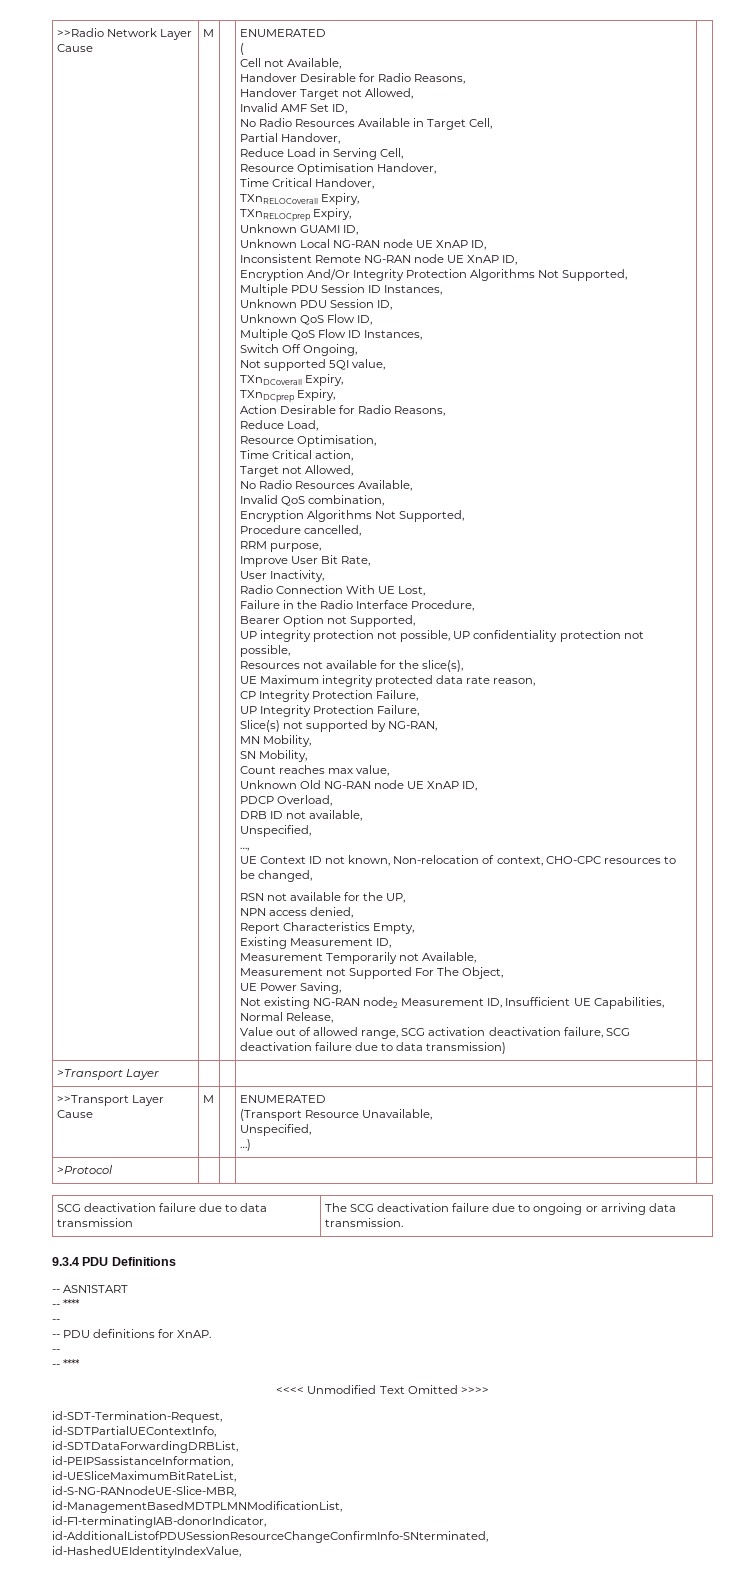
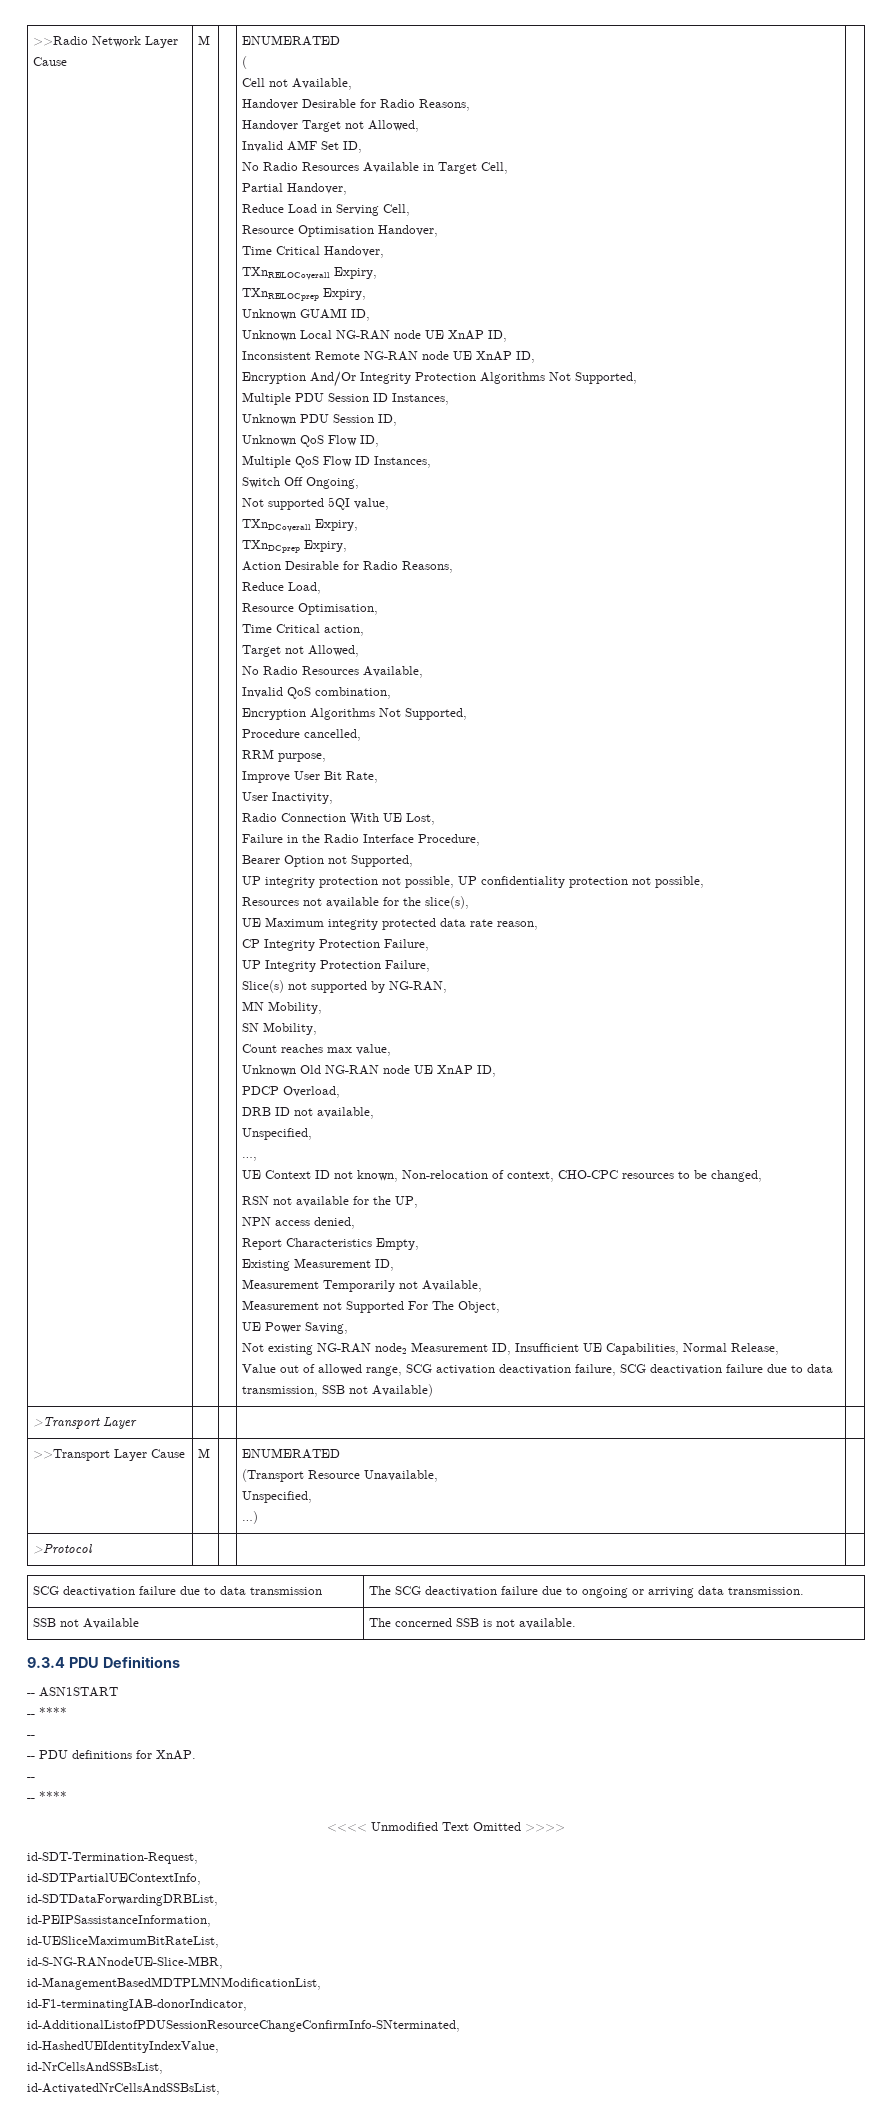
[426,1042,507,1054] transmission) -> [242,1384,434,1397] transmission, SSB not Available)
(403, 1222) none -> [33,1618,140,1629] [369,1618,577,1629] // SSB not Available | The concerned SSB is not available.
(241, 1552) none -> [27,2062,163,2074] [27,2083,220,2095] // id-NrCellsAndSSBsList, // id-ActivatedNrCellsAndSSBsList,

